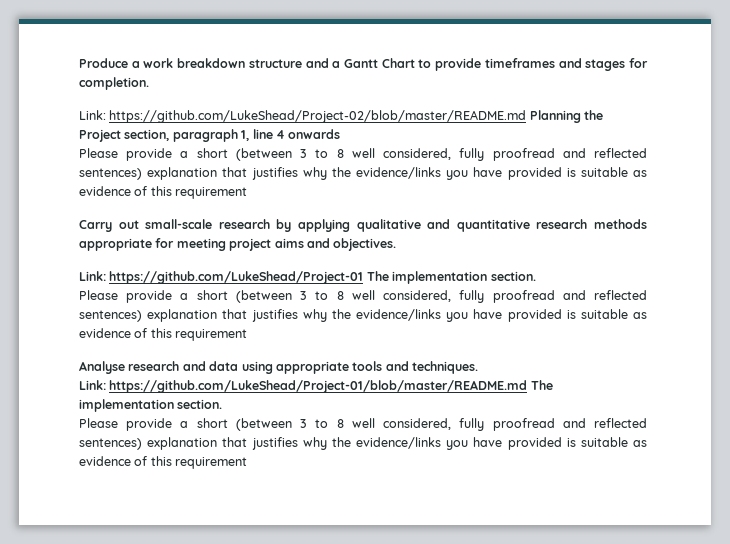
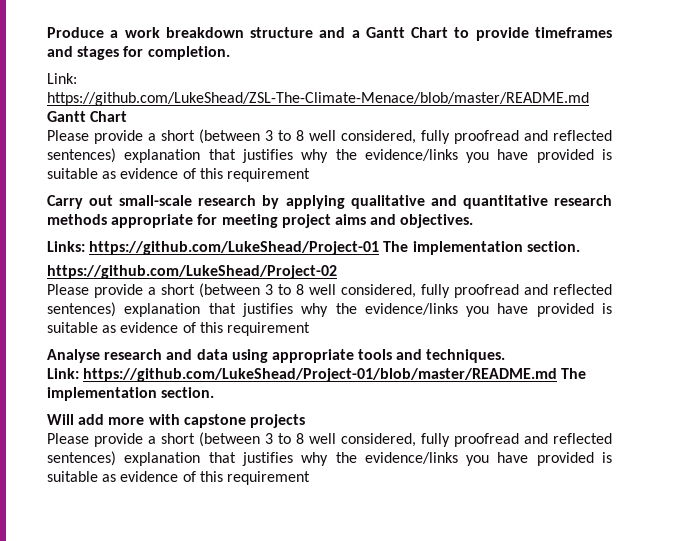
[109,110,604,123] [79,129,341,142] https://github.com/LukeShead/Project-02/blob/master/README.md Planning the Project section, paragraph 1, line 4 onwards -> [47,92,589,106] [47,111,128,122] https://github.com/LukeShead/ZSL-The-Climate-Menace/blob/master/README.md Gantt Chart
[79,271,106,281] Link: -> [47,241,85,252] Links:
(536, 276) none -> [47,265,337,279] // https://github.com/LukeShead/Project-02
(223, 404) none -> [47,414,305,428] // Will add more with capstone projects

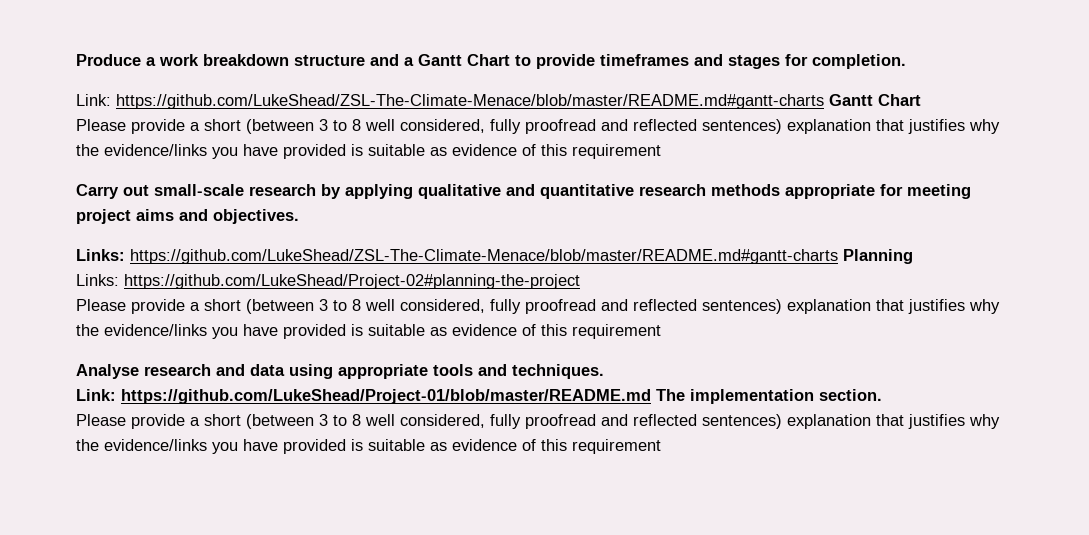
[47,92,589,106] https://github.com/LukeShead/ZSL-The-Climate-Menace/blob/master/README.md -> [116,94,824,109] https://github.com/LukeShead/ZSL-The-Climate-Menace/blob/master/README.md#gantt-charts
[89,241,580,255] [47,265,337,279] https://github.com/LukeShead/Project-01 The implementation section. // https://github.com/LukeShead/Project-02 -> [130,249,913,264] [76,274,580,289] https://github.com/LukeShead/ZSL-The-Climate-Menace/blob/master/README.md#gantt-charts Planning // Links: https://github.com/LukeShead/Project-02#planning-the-project
[47,414,305,428] // Will add more with capstone projects -> (882, 395) none

